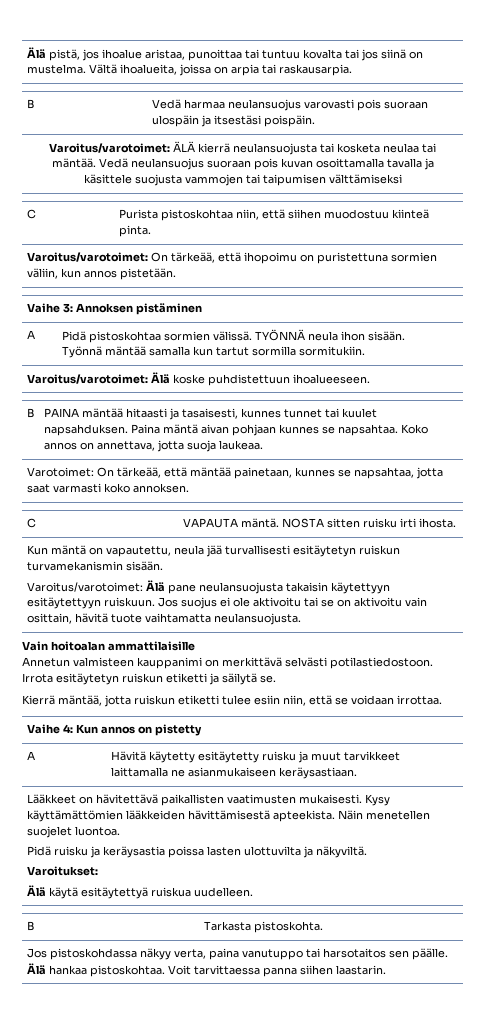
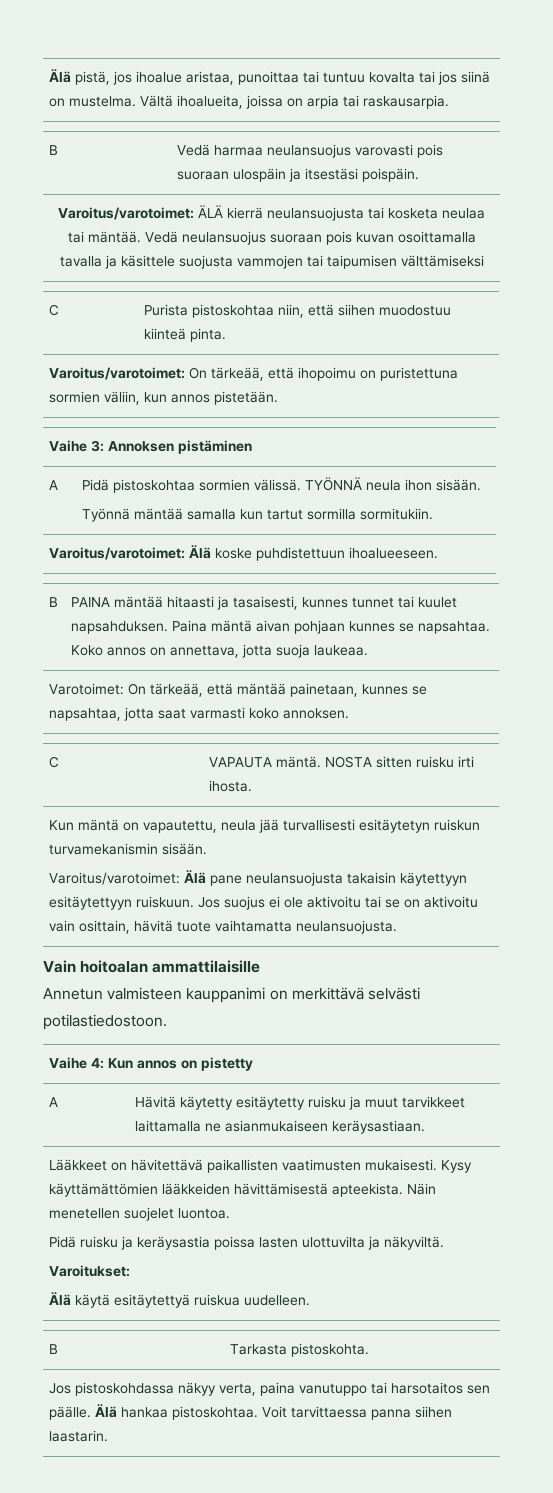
[22,673,276,685] [22,695,442,707] Irrota esitäytetyn ruiskun etiketti ja säilytä se. // Kierrä mäntää, jotta ruiskun etiketti tulee esiin niin, että se voidaan irrottaa. -> (167, 1022) none

